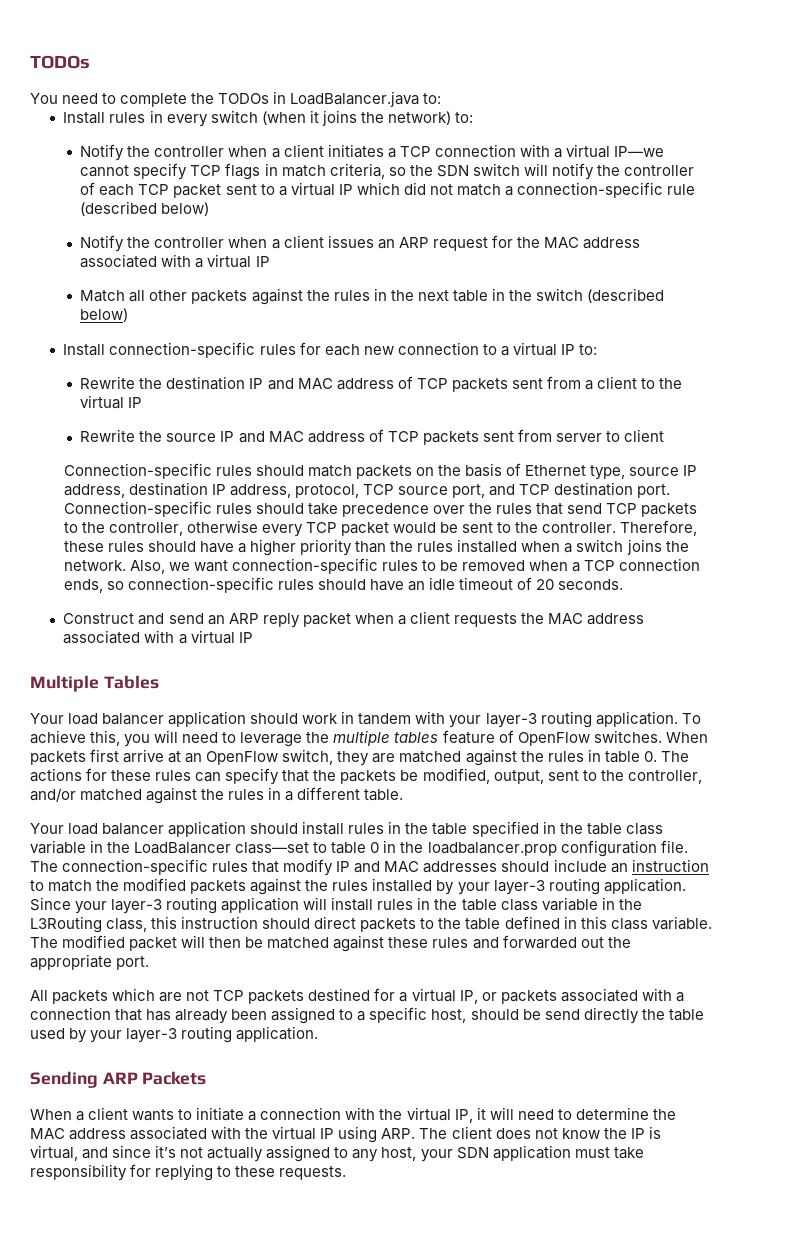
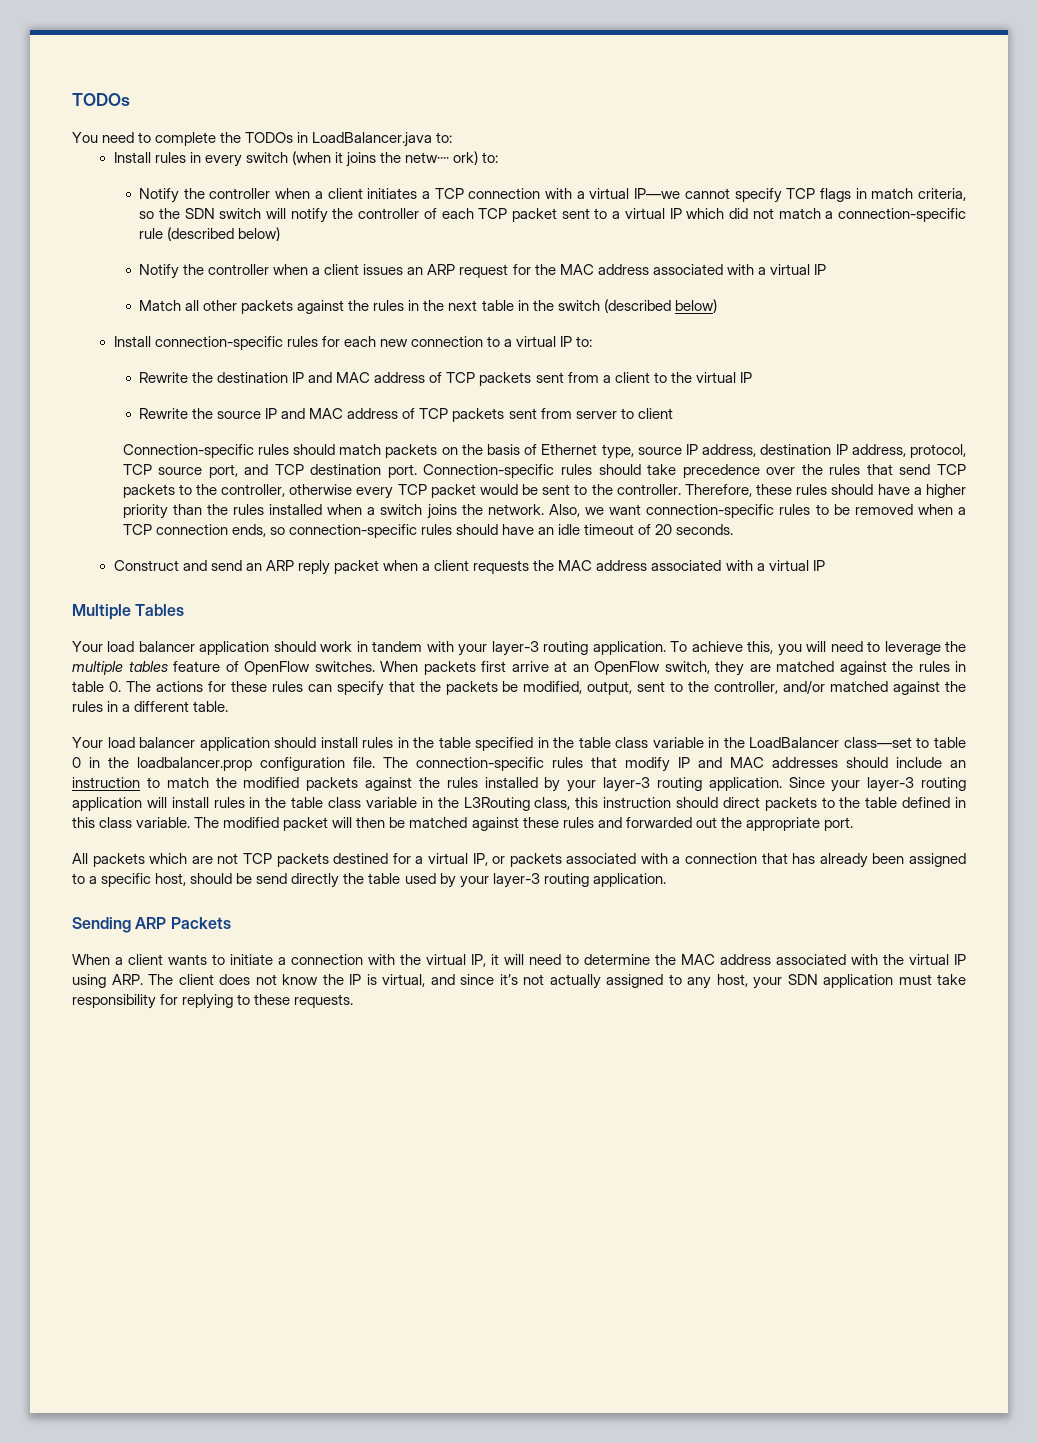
[387,111,451,125] network) -> [405,151,479,165] netw···· ork)

